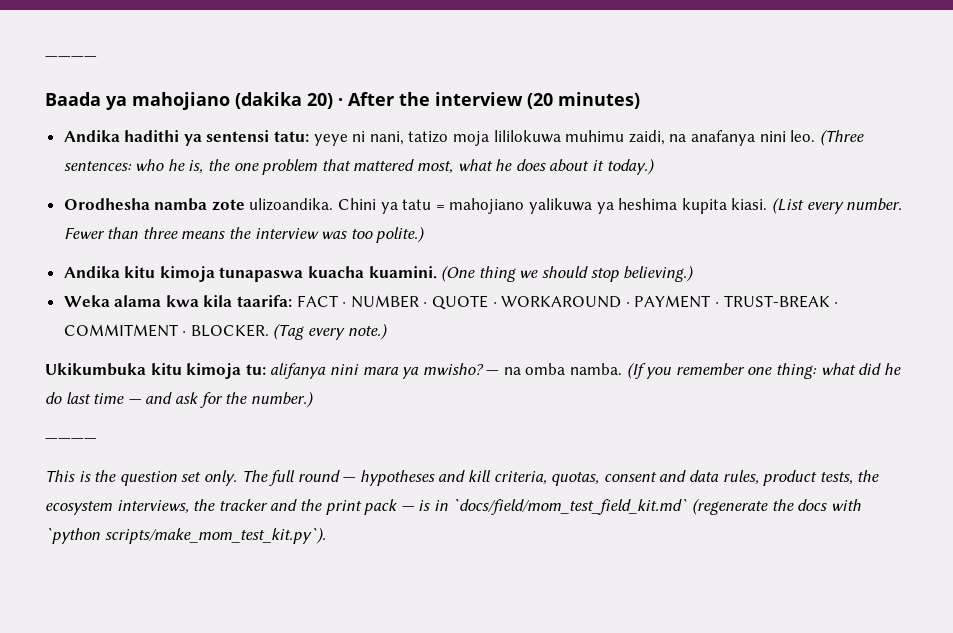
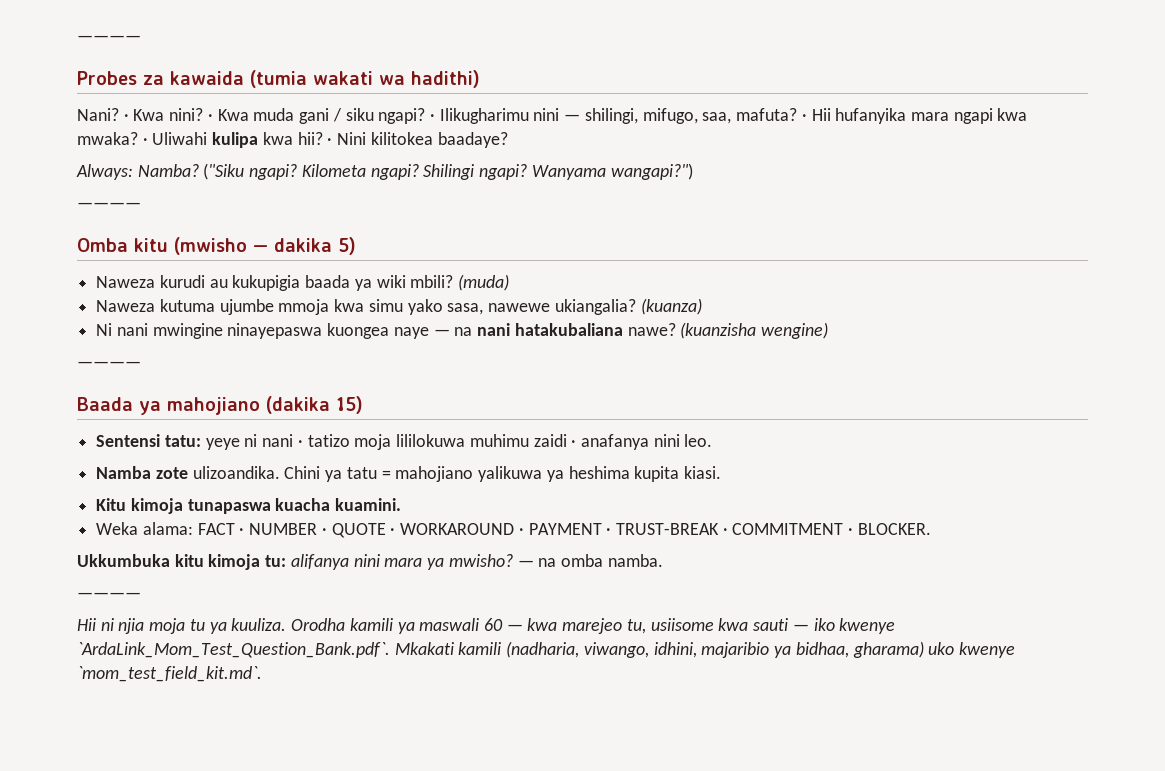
[45,56,97,61] [45,92,640,110] [63,130,270,146] ———— // Baada ya mahojiano (dakika 20) · After the interview (20 minutes) // Andika hadithi ya sentensi -> [77,35,141,42] [77,70,480,88] [77,108,1028,124] [77,132,508,148] [76,163,693,180] [77,202,141,209] [77,237,356,255] [96,274,510,291] [96,298,702,315] [96,322,828,339] [77,361,141,368] [77,396,363,415] [96,434,161,447] ———— // Probes za kawaida (tumia wakati wa hadithi) // Nani? · Kwa nini? · Kwa muda gani / siku ngapi? · Ilikugharimu nini — shilingi, mifugo, saa, mafuta? · Hii hufanyika mara ngapi kwa mwaka? · Uliwahi kulipa kwa hii? · Nini kilitokea baadaye? // Always: Namba? ("Siku ngapi? Kilometa ngapi? Shilingi ngapi? Wanyama wangapi?") // ———— // Omba kitu (mwisho — dakika 5) // Naweza kurudi au kukupigia baada ya wiki mbili? (muda) // Naweza kutuma ujumbe mmoja kwa simu yako sasa, nawewe ukiangalia? (kuanza) // Ni nani mwingine ninayepaswa kuongea naye — na nani hatakubaliana nawe? (kuanzisha wengine) // ———— // Baada ya mahojiano (dakika 15) // Sentensi
[369,131,404,145] nani, -> [262,434,303,447] nani ·
[628,130,687,145] zaidi, na -> [533,434,577,447] zaidi ·
[819,129,864,146] [63,158,655,175] [63,198,208,211] (Three sentences: who he is, the one problem that mattered most, what he does about it today.) // Orodhesha namba -> [96,466,152,479] // Namba
[771,197,903,214] [63,226,426,243] [63,265,695,282] [63,295,293,307] (List every number. Fewer than three means the interview was too polite.) // Andika kitu kimoja tunapaswa kuacha kuamini. (One thing we should stop believing.) // Weka alama kwa kila taarifa: -> [96,498,402,514] [96,522,193,535] // Kitu kimoja tunapaswa kuacha kuamini. // Weka alama:
[273,323,388,340] [45,363,146,376] (Tag every note.) // Ukikumbuka -> [77,554,170,567] // Ukkumbuka
[626,362,901,379] [45,391,314,408] [45,438,97,443] [45,470,880,486] [45,498,861,515] [45,527,326,544] (If you remember one thing: what did he do last time — and ask for the number.) // ———— // This is the question set only. The full round — hypotheses and kill criteria, quotas, consent and data rules, product tests, the ecosystem interviews, the tracker and the print pack — is in `docs/field/mom_test_field_kit.md` (regenerate the docs with `python scripts/make_mom_test_kit.py`). -> [77,592,141,599] [77,618,896,634] [77,641,1015,658] [77,666,262,682] // ———— // Hii ni njia moja tu ya kuuliza. Orodha kamili ya maswali 60 — kwa marejeo tu, usiisome kwa sauti — iko kwenye `ArdaLink_Mom_Test_Question_Bank.pdf`. Mkakati kamili (nadharia, viwango, idhini, majaribio ya bidhaa, gharama) uko kwenye `mom_test_field_kit.md`.

